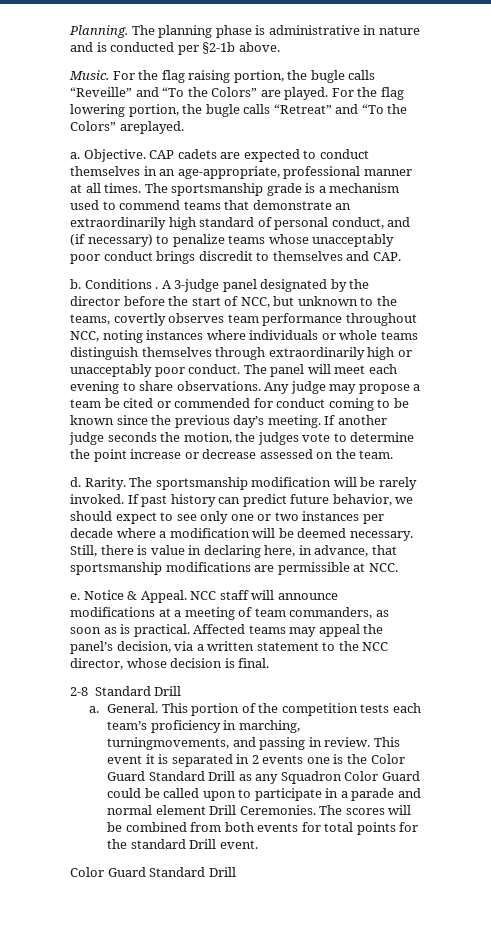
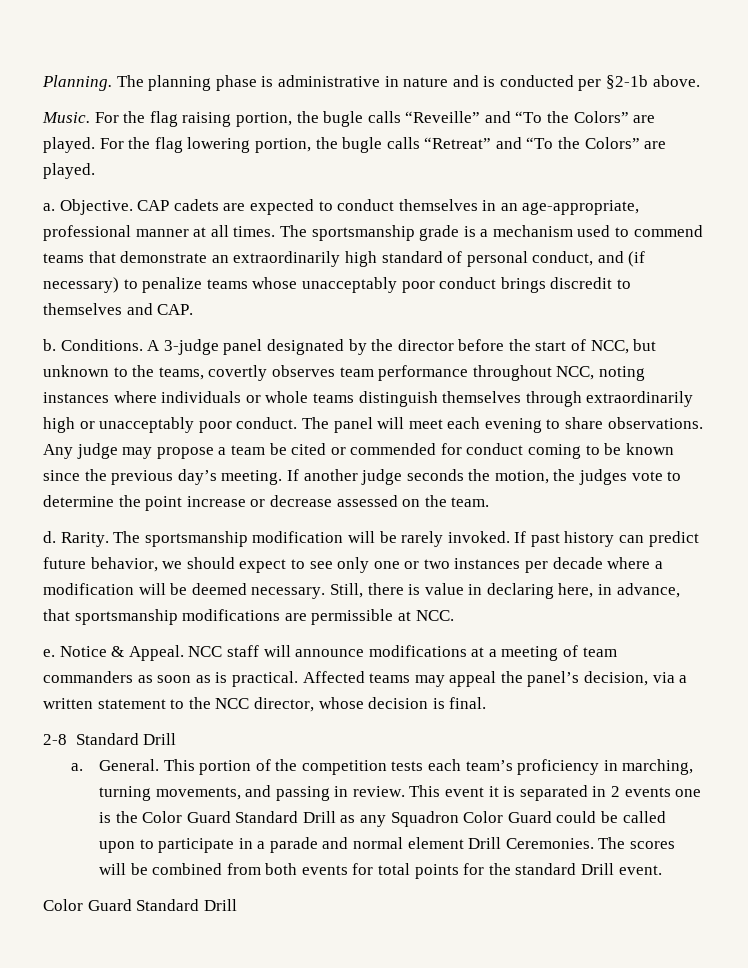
[119,121,184,134] areplayed. -> [644,141,667,149] [43,163,95,179] are played.
[84,279,159,289] Conditions . -> [60,339,143,351] Conditions.
[289,607,373,619] commanders, -> [43,671,133,683] commanders
[107,737,230,750] turningmovements, -> [98,786,241,801] turning movements,

